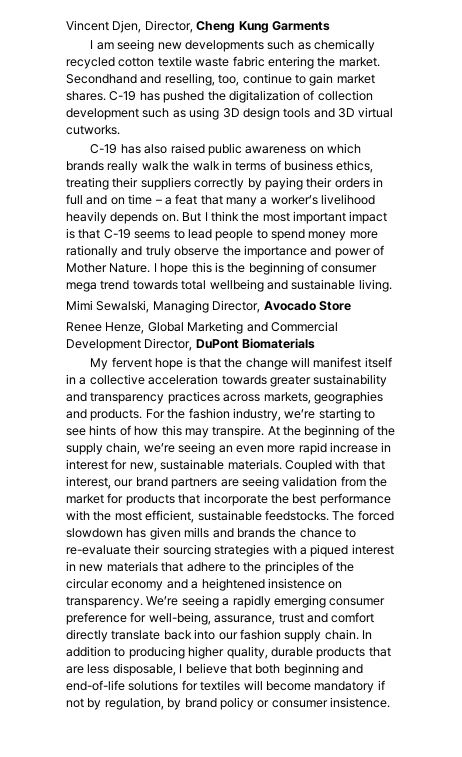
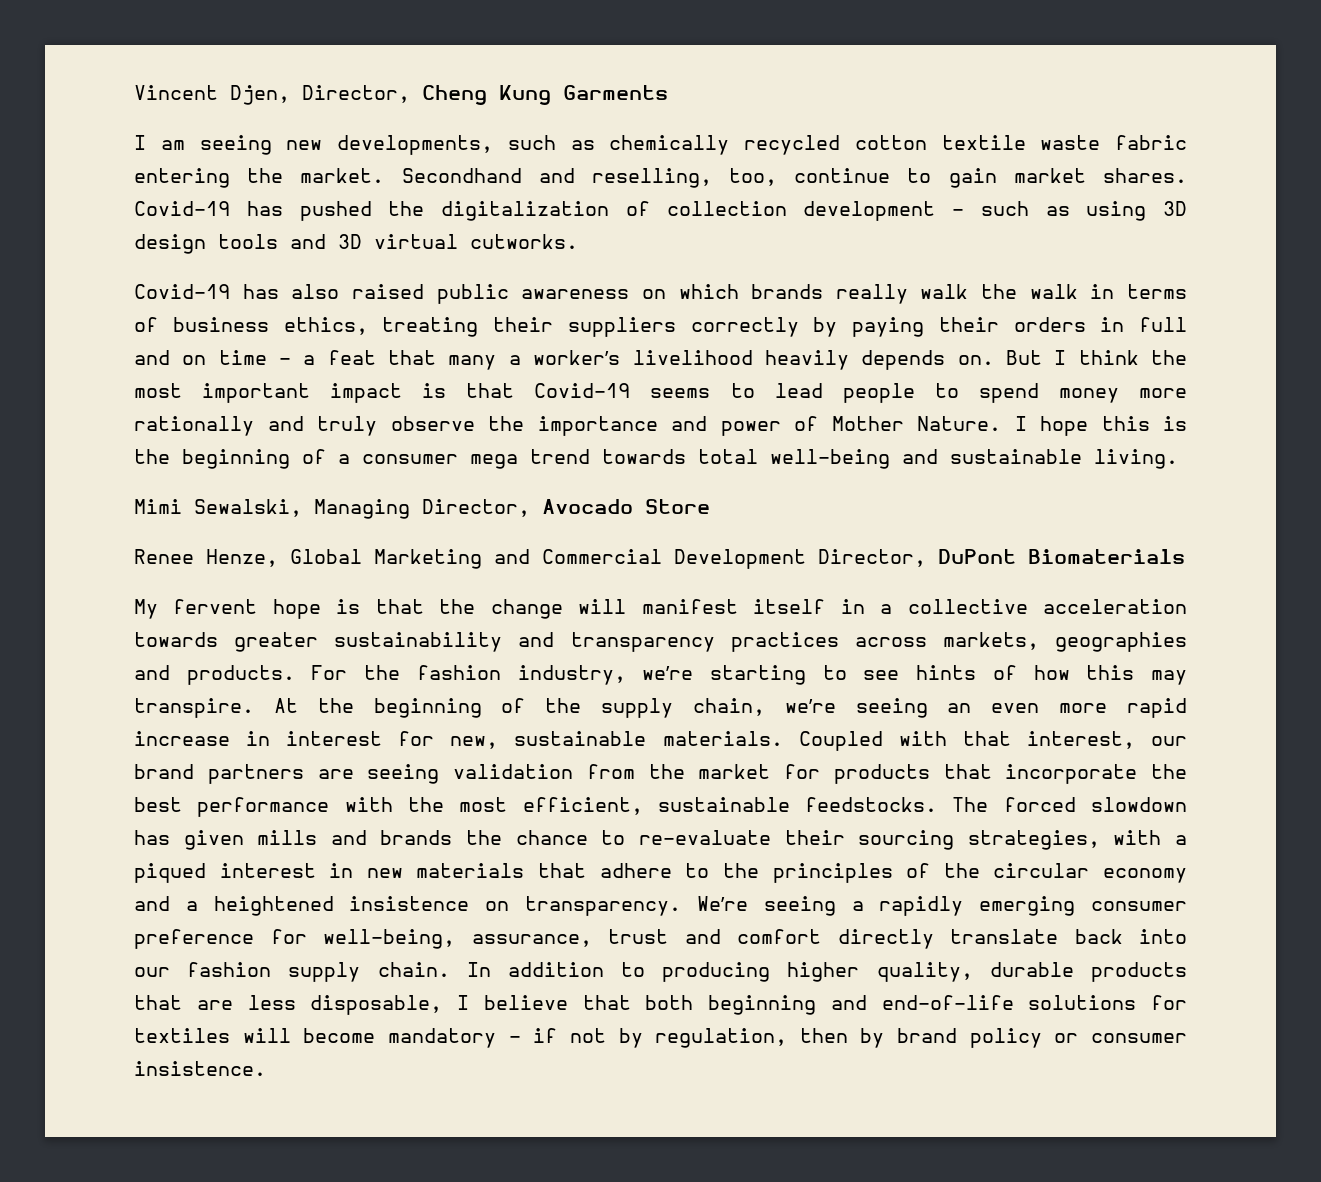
[184,40,264,52] developments -> [337,135,493,155] developments,
[109,91,137,101] C-19 -> [134,201,230,216] Covid-19
(139, 114) none -> [952,209,964,216] –
[90,144,118,154] C-19 -> [134,284,230,299] Covid-19
[103,229,131,239] C-19 -> [534,383,631,398] Covid-19
(318, 267) none -> [338,454,350,464] a
[209,279,264,292] wellbeing -> [770,449,890,469] well-being
[214,544,270,557] strategies -> [967,830,1100,850] strategies,
(375, 687) none -> [508,1036,521,1043] –
(164, 703) none -> [799,1028,848,1043] then

